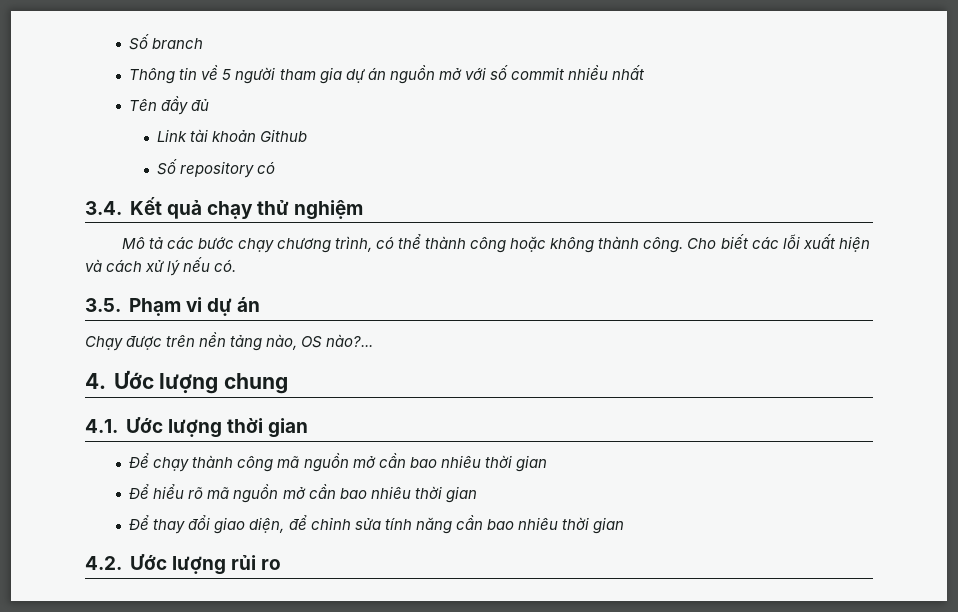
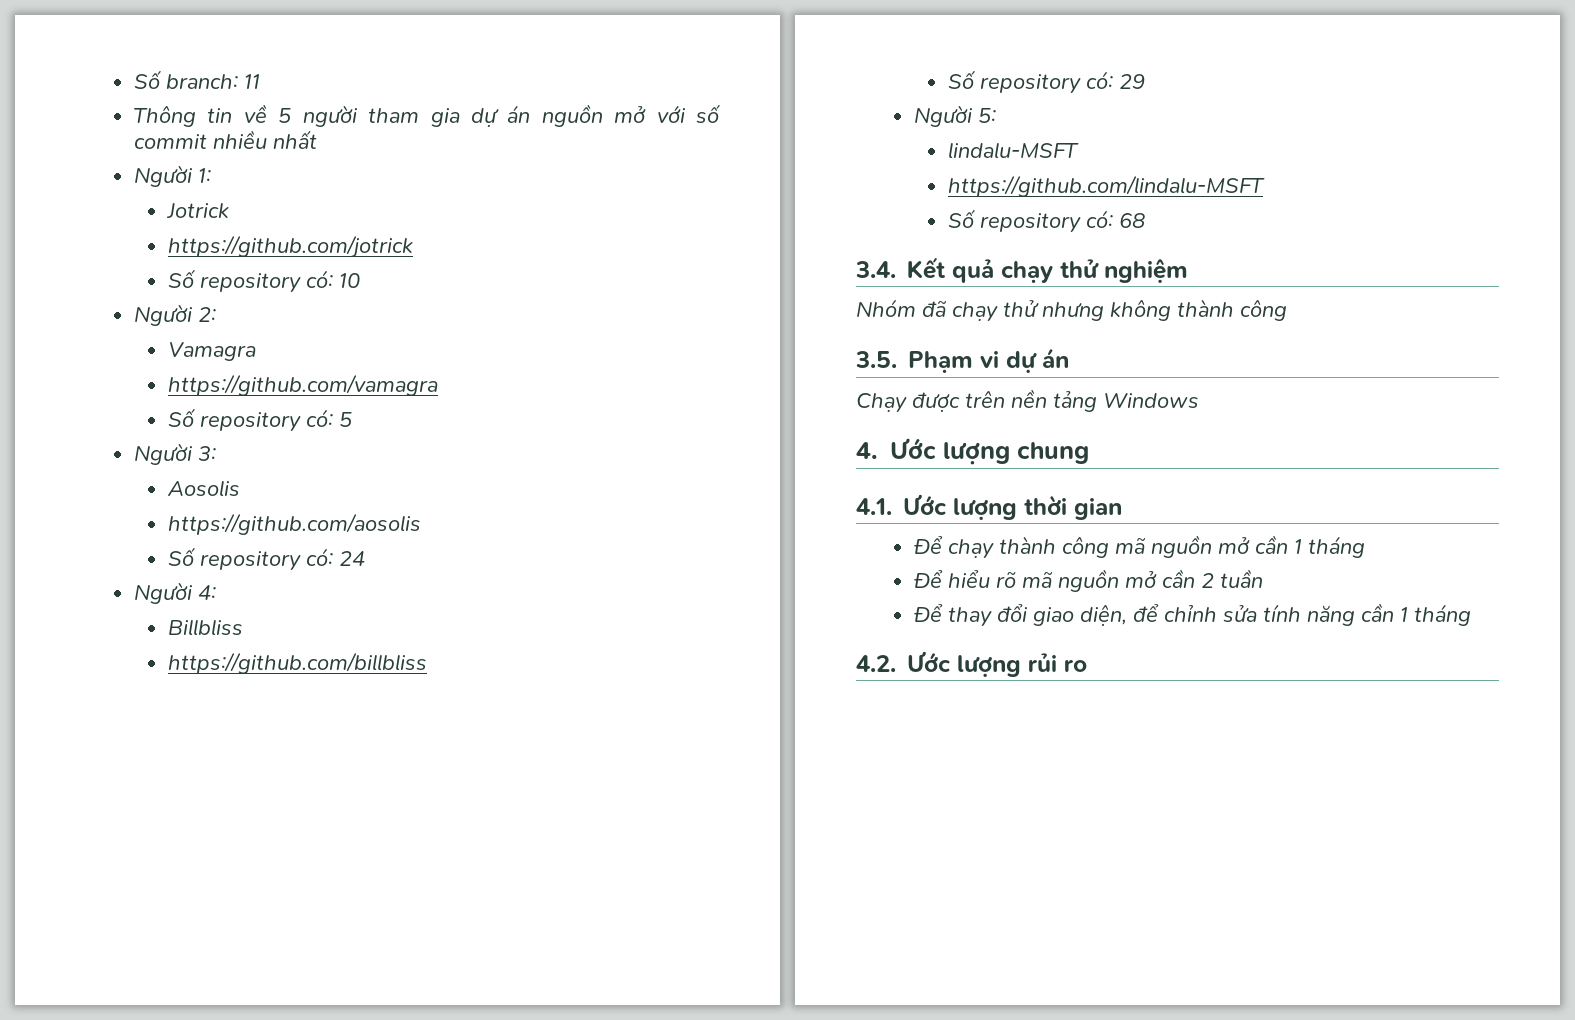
[129,34,204,50] Số branch -> [134,70,261,89] Số branch: 11
[129,96,210,115] [157,129,308,142] [157,159,276,178] Tên đầy đủ // Link tài khoản Github // Số repository có -> [134,165,212,187] [165,203,229,219] [167,235,413,258] [167,269,360,293] [134,304,217,326] [167,342,256,361] [167,374,438,396] [167,408,352,432] [134,443,217,465] [166,480,240,497] [167,513,421,535] [167,547,365,571] [134,582,217,604] [167,619,243,636] [167,652,427,674] [947,70,1145,94] [914,105,997,127] [947,142,1079,159] [947,175,1265,197] [947,209,1145,233] Người 1: // Jotrick // https://github.com/jotrick // Số repository có: 10 // Người 2: // Vamagra // https://github.com/vamagra // Số repository có: 5 // Người 3: // Aosolis // https://github.com/aosolis // Số repository có: 24 // Người 4: // Billbliss // https://github.com/billbliss // Số repository có: 29 // Người 5: // lindalu-MSFT // https://github.com/lindalu-MSFT // Số repository có: 68
[121,234,870,253] [85,257,237,276] Mô tả các bước chạy chương trình, có thể thành công hoặc không thành công. Cho biết các lỗi xuất hiện và cách xử lý nếu có. -> [856,299,1287,322] Nhóm đã chạy thử nhưng không thành công
[266,334,374,350] nào, OS nào?... -> [1103,393,1199,408] Windows
[409,455,547,472] bao nhiêu thời gian -> [1294,536,1366,558] 1 tháng
[339,486,477,503] bao nhiêu thời gian -> [1201,569,1264,588] 2 tuần
[486,517,624,534] bao nhiêu thời gian -> [1400,604,1472,626] 1 tháng

